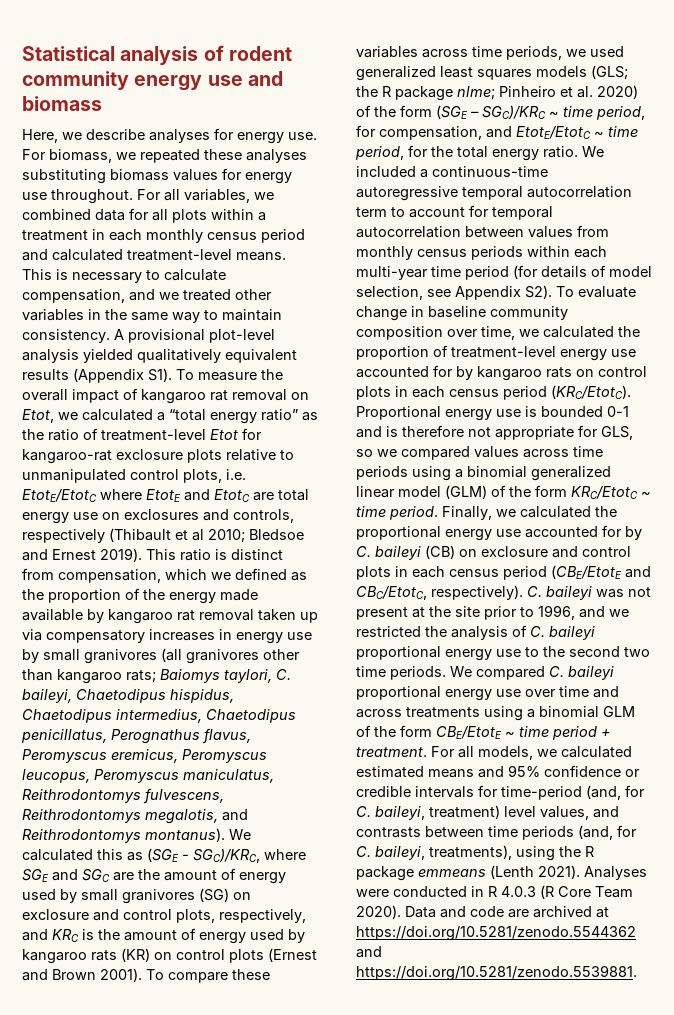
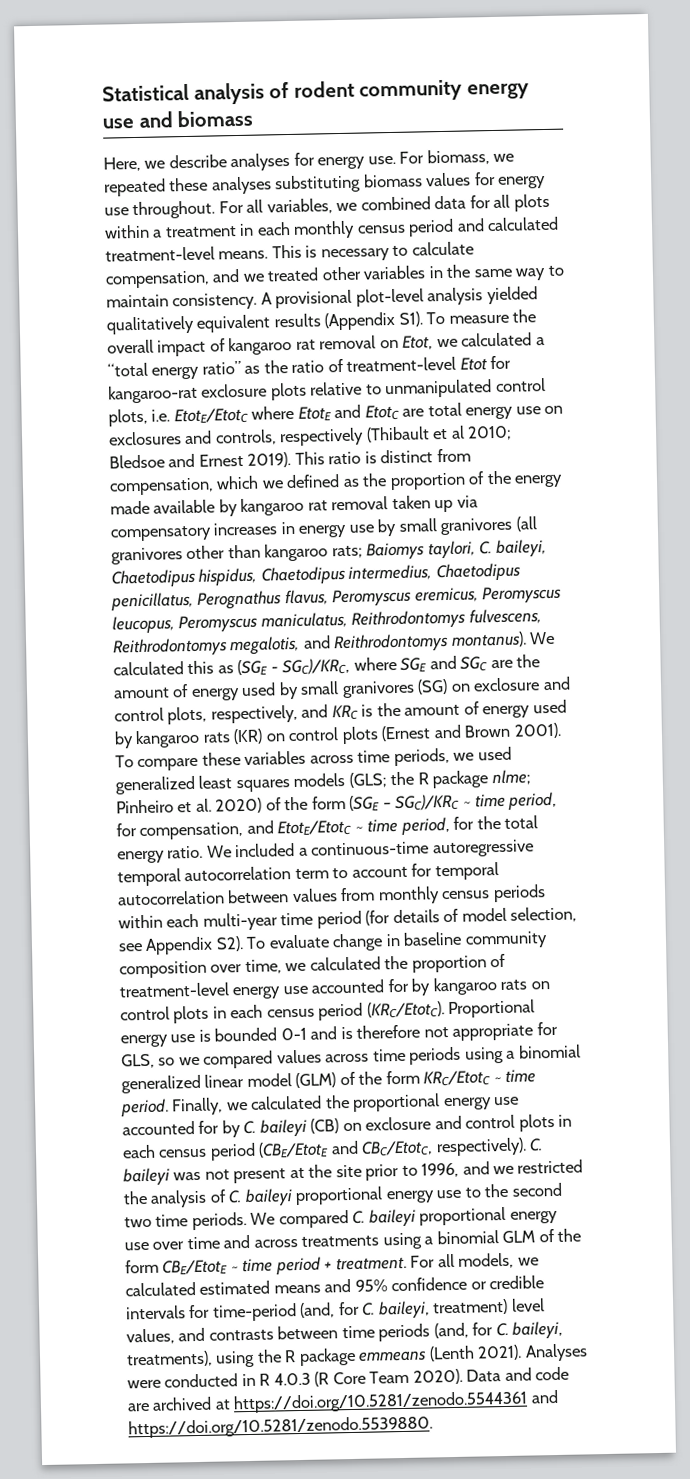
[356,926,636,941] [356,946,382,958] [356,965,637,981] https://doi.org/10.5281/zenodo.5544362 and https://doi.org/10.5281/zenodo.5539881. -> [233,1389,559,1414] [128,1415,433,1439] https://doi.org/10.5281/zenodo.5544361 and https://doi.org/10.5281/zenodo.5539880.

